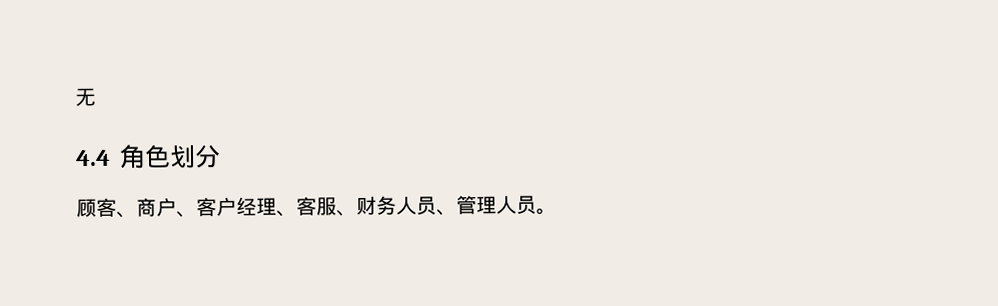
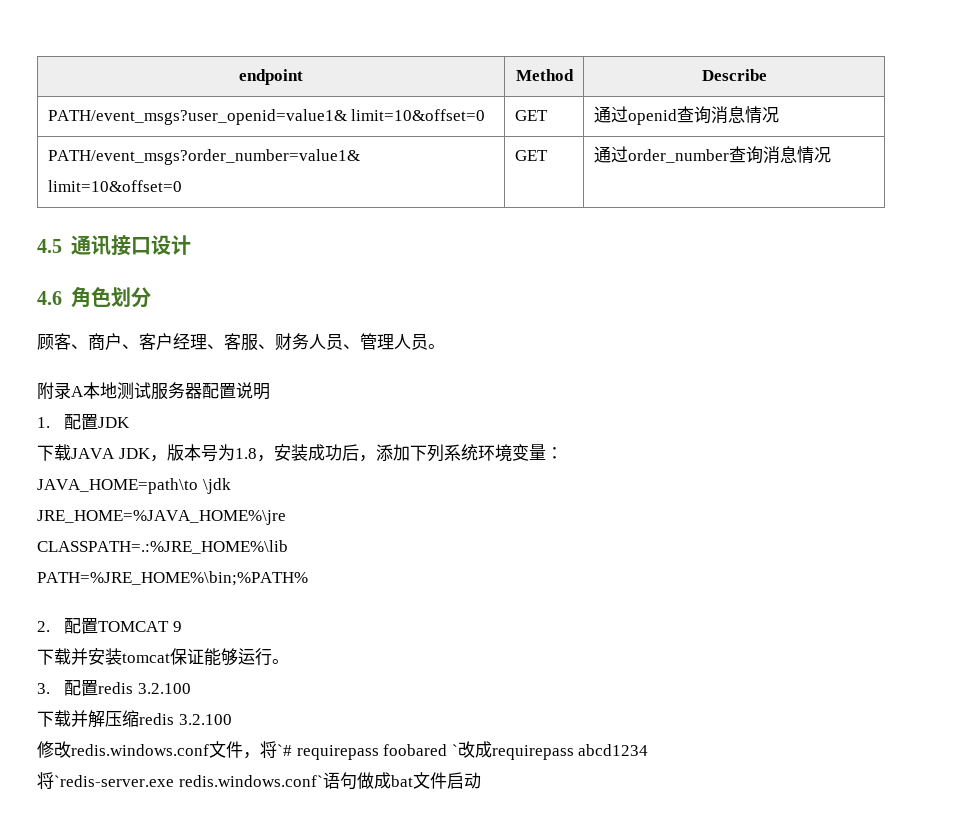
[75,87,96,107] [75,149,111,167] 无 // 4.4 -> [239,69,303,85] [515,69,574,81] [701,69,767,81] [47,109,486,125] [514,110,548,121] [593,106,779,125] [47,149,360,165] [47,180,182,192] [514,150,548,161] [593,146,831,164] [37,235,191,256] [37,291,62,305] endpoint | Method | Describe // PATH/event_msgs?user_openid=value1& limit=10&offset=0 | GET | 通过openid查询消息情况 // PATH/event_msgs?order_number=value1& limit=10&offset=0 | GET | 通过order_number查询消息情况 // 4.5通讯接口设计 // 4.6
(557, 211) none -> [37,382,270,400] [37,414,131,430] [37,444,563,462] [37,478,231,494] [37,510,286,525] [37,540,288,554] [37,571,308,586] [37,618,182,634] [37,648,289,666] [37,680,191,696] [37,710,232,728] [37,741,649,760] [37,772,481,790] // 附录A本地测试服务器配置说明 // 1.配置JDK // 下载JAVA JDK，版本号为1.8，安装成功后，添加下列系统环境变量： // JAVA_HOME=path\to \jdk // JRE_HOME=%JAVA_HOME%\jre // CLASSPATH=.:%JRE_HOME%\lib // PATH=%JRE_HOME%\bin;%PATH% // 2.配置TOMCAT 9 // 下载并安装tomcat保证能够运行。 // 3.配置redis 3.2.100 // 下载并解压缩redis 3.2.100 // 修改redis.windows.conf文件，将`# requirepass foobared `改成requirepass abcd1234 // 将`redis-server.exe redis.windows.conf`语句做成bat文件启动

